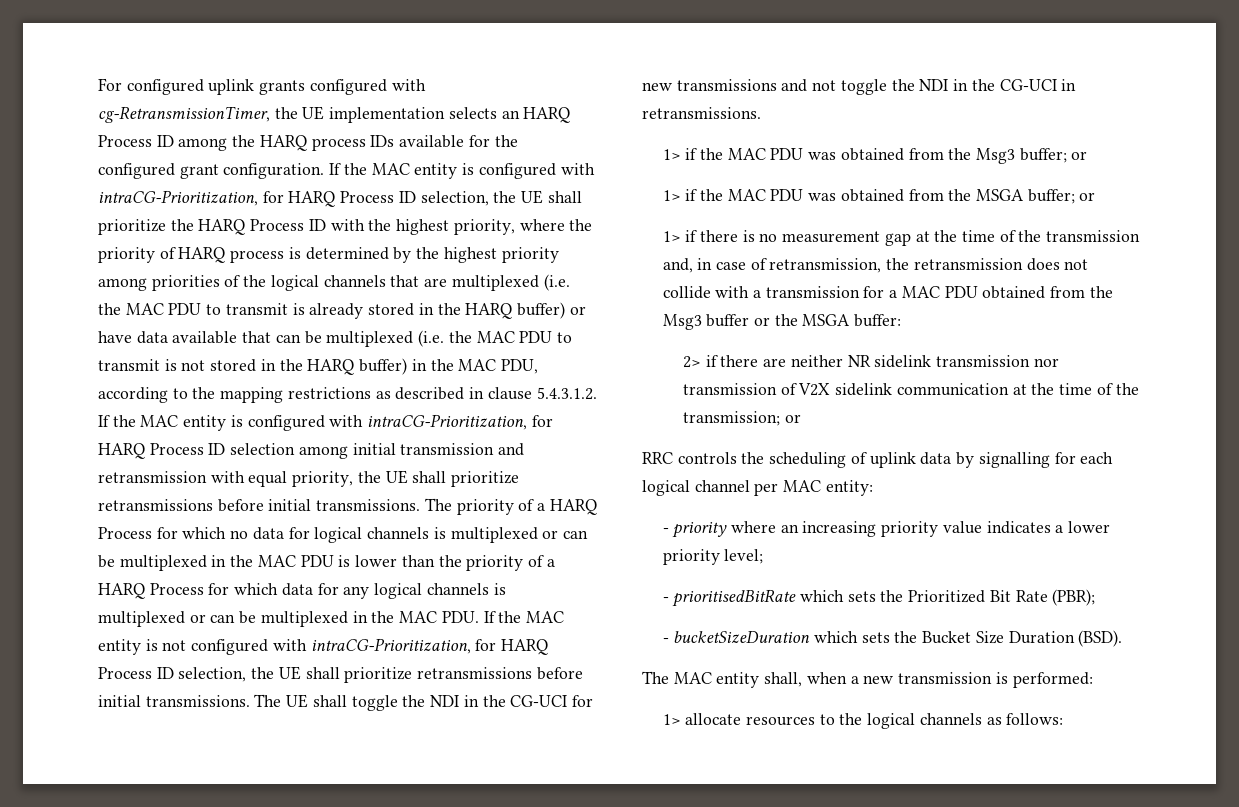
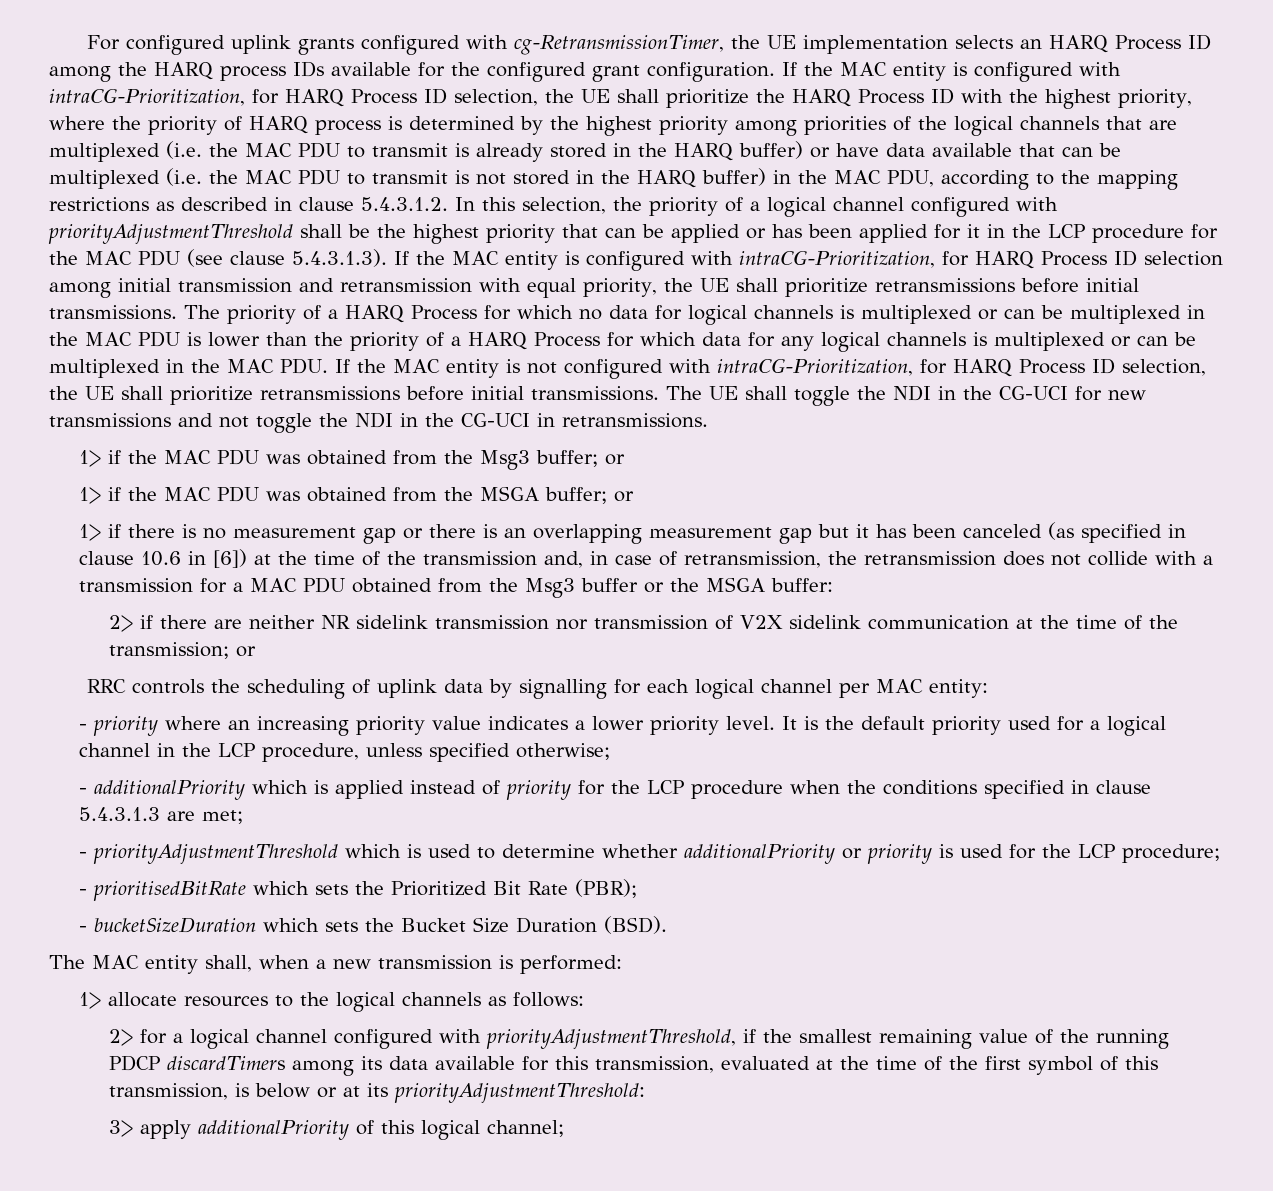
(597, 393) none -> [455,197,1058,217] [48,224,1218,244] [49,249,387,267] In this selection, the priority of a logical channel configured with priorityAdjustmentThreshold shall be the highest priority that can be applied or has been applied for it in the LCP procedure for the MAC PDU (see clause 5.4.3.1.3).
(911, 239) none -> [403,522,1187,544] [79,549,248,568] or there is an overlapping measurement gap but it has been canceled (as specified in clause 10.6 in [6])
[724,549,764,564] level; -> [726,716,1167,736] [79,743,611,762] [79,780,1152,800] [79,807,244,824] [79,844,1221,864] level. It is the default priority used for a logical channel in the LCP procedure, unless specified otherwise; // - additionalPriority which is applied instead of priority for the LCP procedure when the conditions specified in clause 5.4.3.1.3 are met; // - priorityAdjustmentThreshold which is used to determine whether additionalPriority or priority is used for the LCP procedure;
(1064, 719) none -> [109,1029,1170,1049] [109,1055,1159,1076] [109,1083,646,1103] [109,1120,565,1140] // 2> for a logical channel configured with priorityAdjustmentThreshold, if the smallest remaining value of the running PDCP discardTimers among its data available for this transmission, evaluated at the time of the first symbol of this transmission, is below or at its priorityAdjustmentThreshold: // 3> apply additionalPriority of this logical channel;

